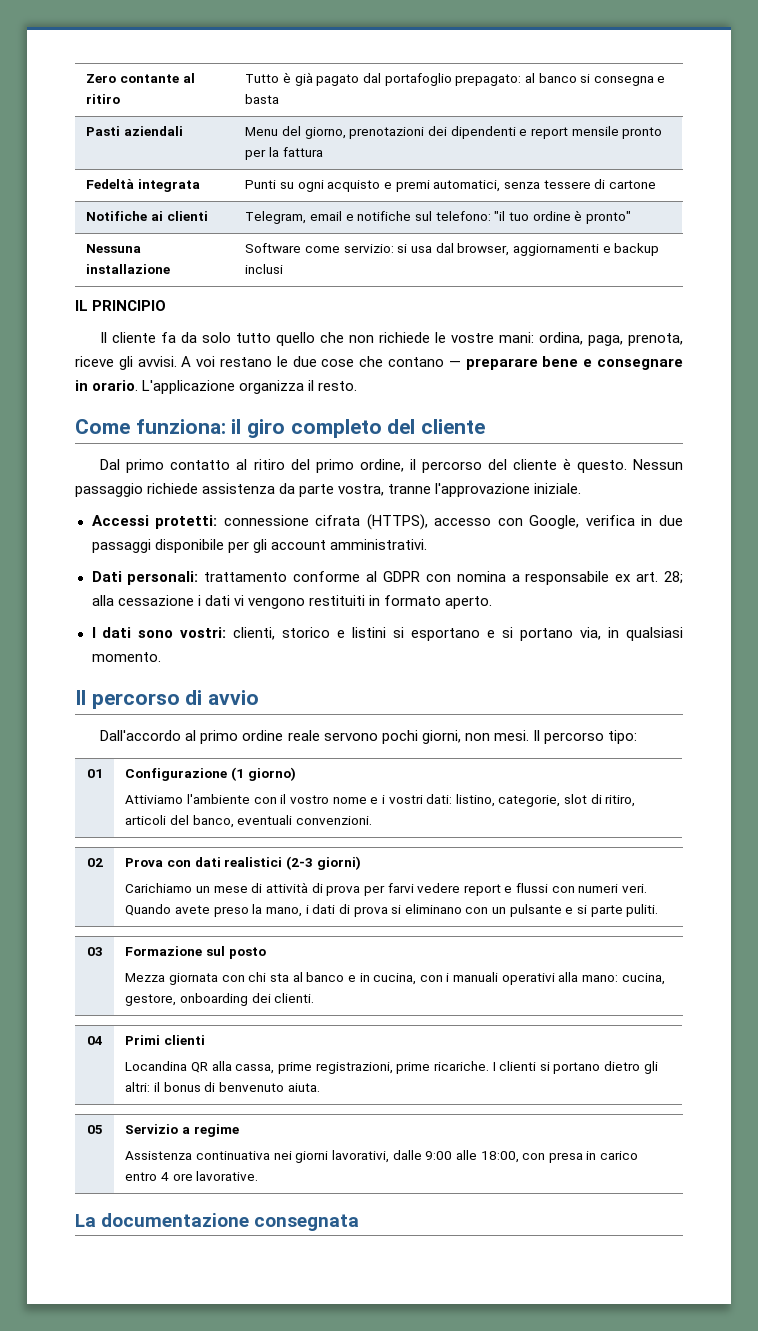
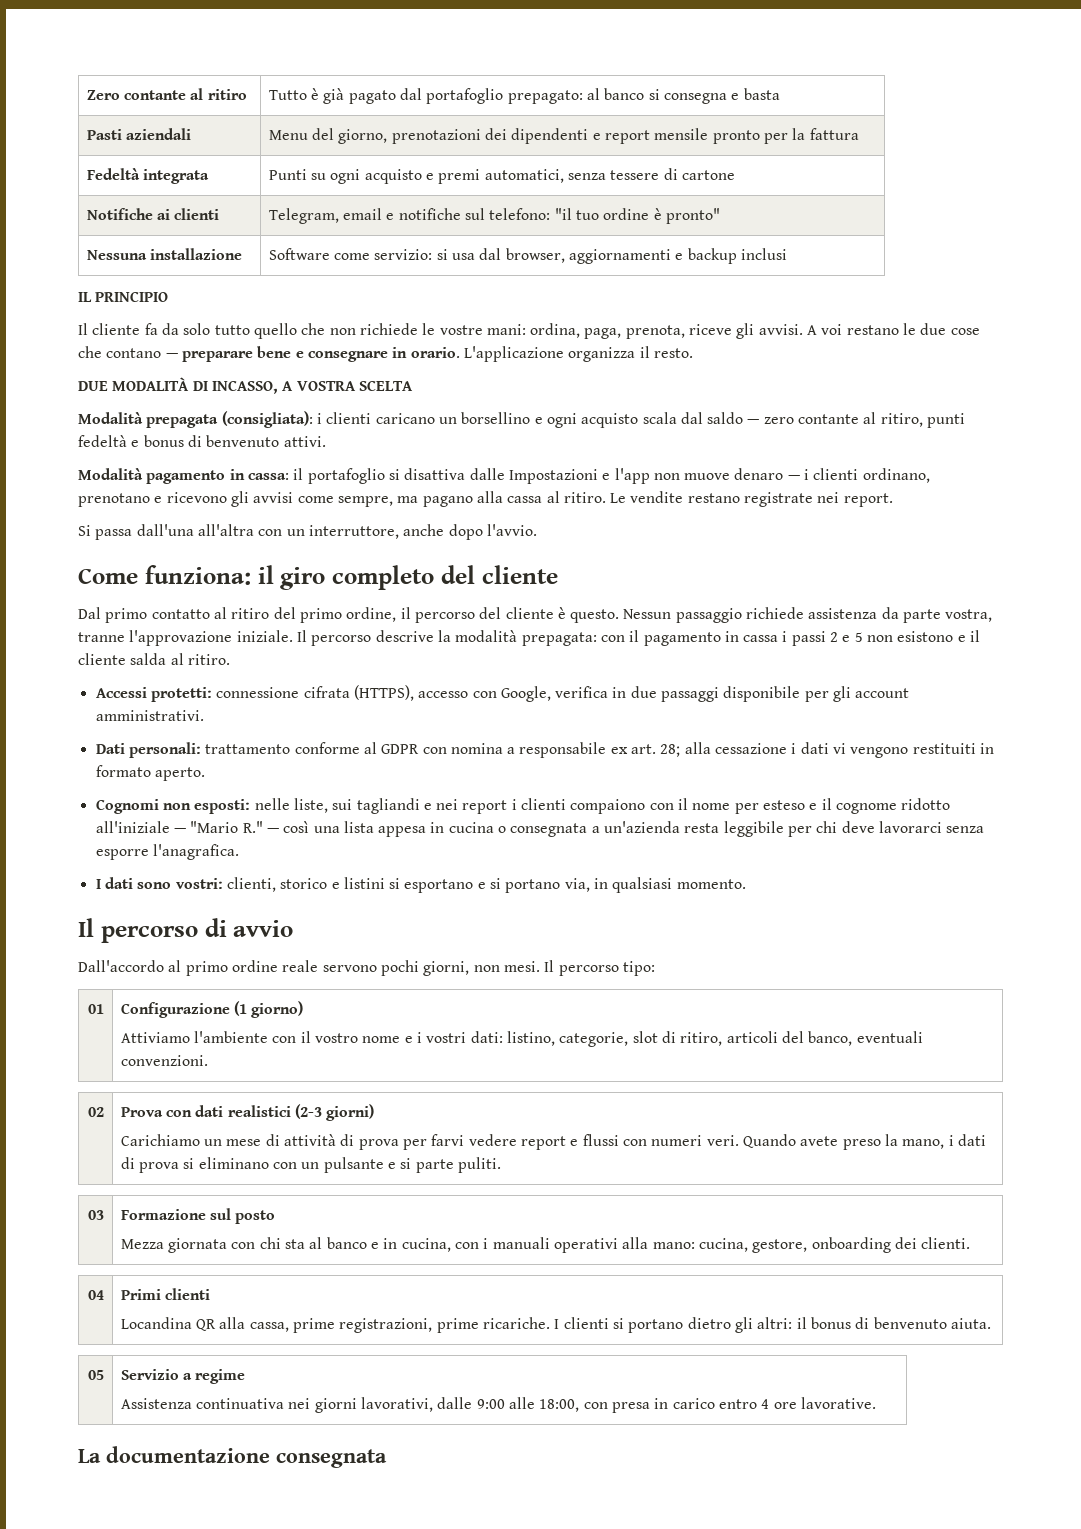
(358, 386) none -> [78,377,413,394] [78,411,966,428] [78,435,326,447] [78,468,930,484] [78,491,893,507] [78,524,537,540] // DUE MODALITÀ DI INCASSO, A VOSTRA SCELTA // Modalità prepagata (consigliata): i clienti caricano un borsellino e ogni acquisto scala dal saldo — zero contante al ritiro, punti fedeltà e bonus di benvenuto attivi. // Modalità pagamento in cassa: il portafoglio si disattiva dalle Impostazioni e l'app non muove denaro — i clienti ordinano, prenotano e ricevono gli avvisi come sempre, ma pagano alla cassa al ritiro. Le vendite restano registrate nei report. // Si passa dall'una all'altra con un interruttore, anche dopo l'avvio.
(582, 488) none -> [296,630,981,646] [78,653,230,665] Il percorso descrive la modalità prepagata: con il pagamento in cassa i passi 2 e 5 non esistono e il cliente salda al ritiro.
(492, 602) none -> [95,798,951,814] [95,821,985,837] [95,844,239,860] // Cognomi non esposti: nelle liste, sui tagliandi e nei report i clienti compaiono con il nome per esteso e il cognome ridotto all'iniziale — "Mario R." — così una lista appesa in cucina o consegnata a un'azienda resta leggibile per chi deve lavorarci senza esporre l'anagrafica.

